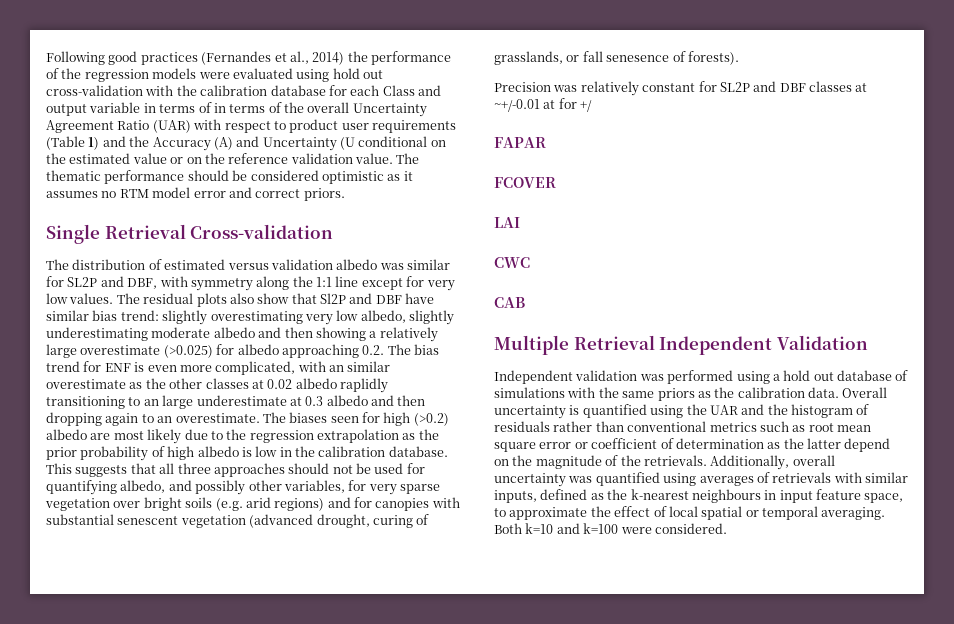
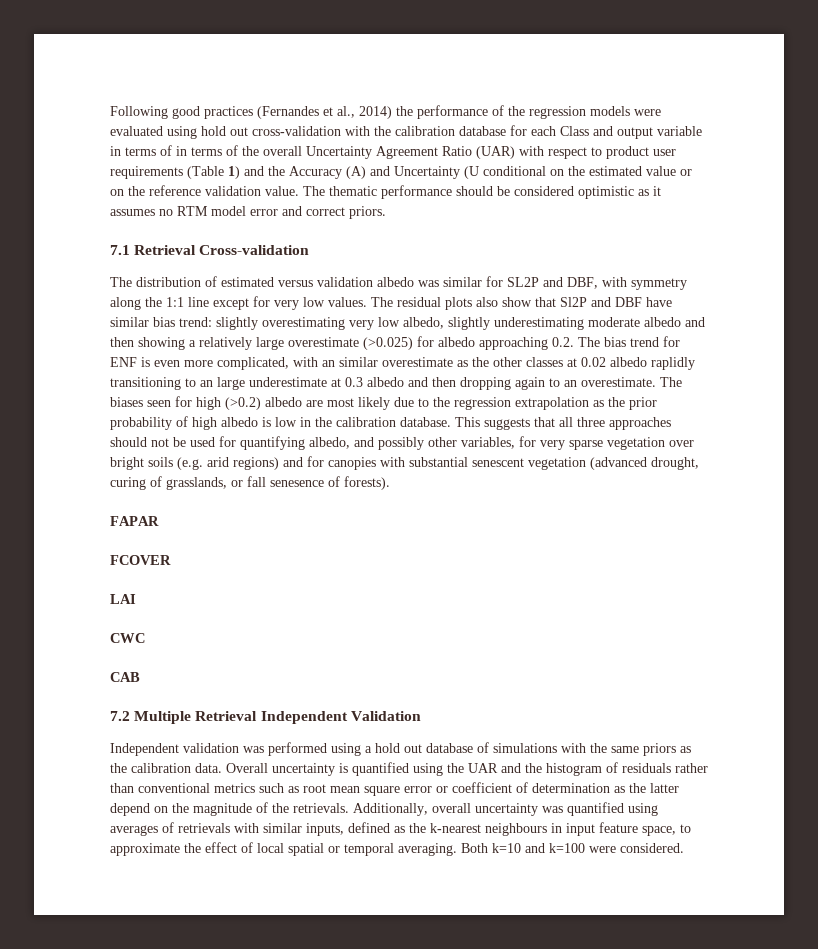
[46,224,100,244] Single -> [110,245,130,255] 7.1
[494,81,868,96] [494,98,593,112] // Precision was relatively constant for SL2P and DBF classes at ~+/-0.01 at for +/ -> (390, 483) none
(525, 302) none -> [110,711,130,721] 7.2

